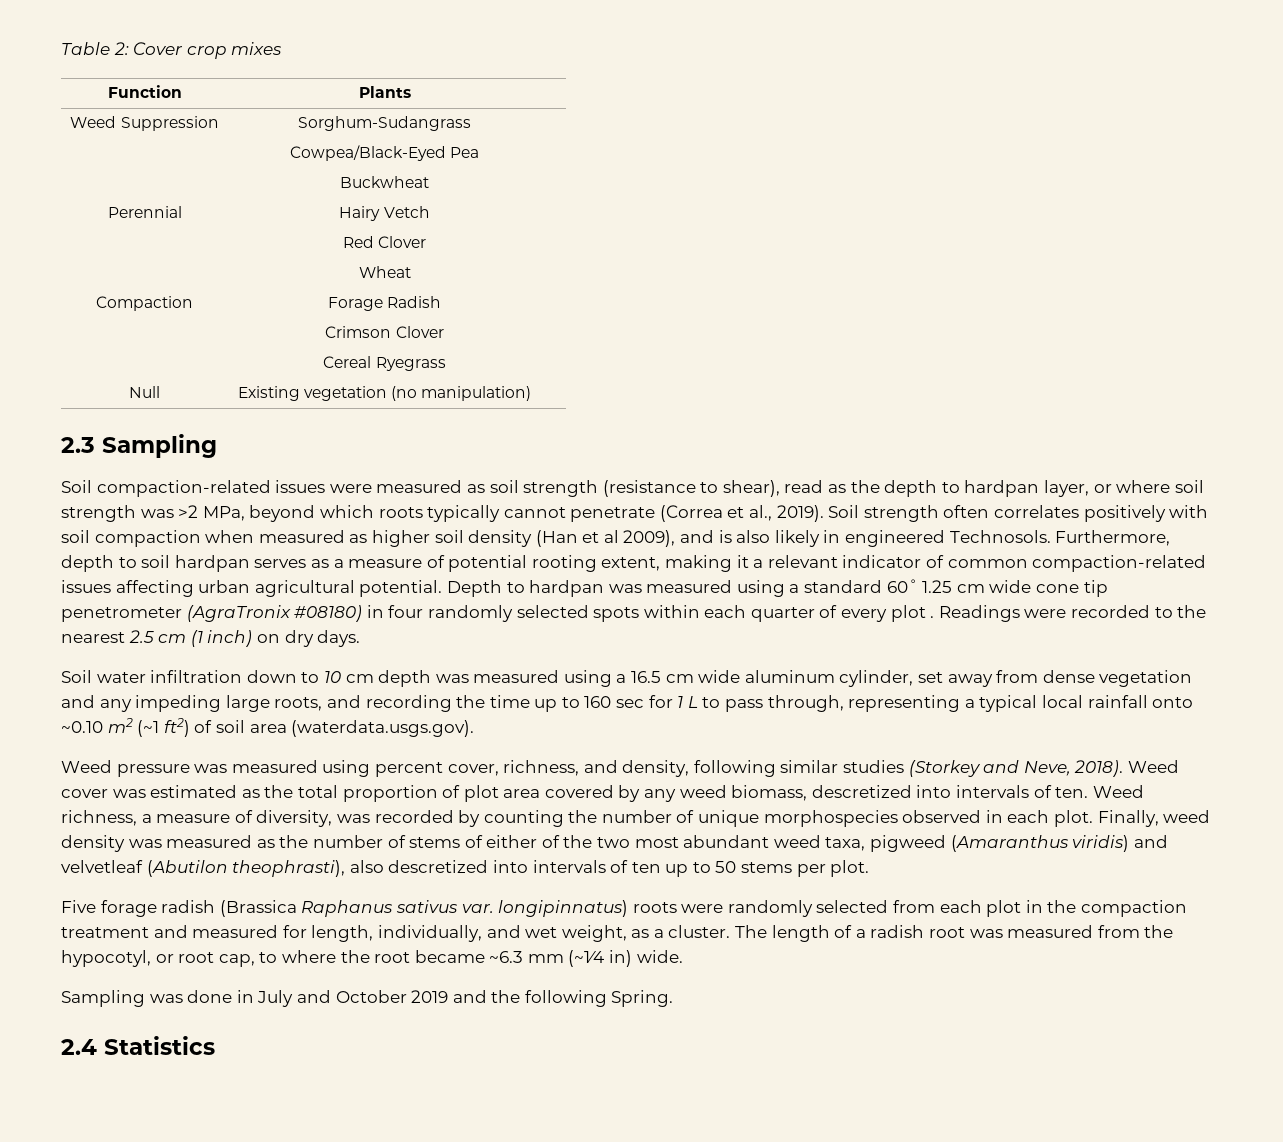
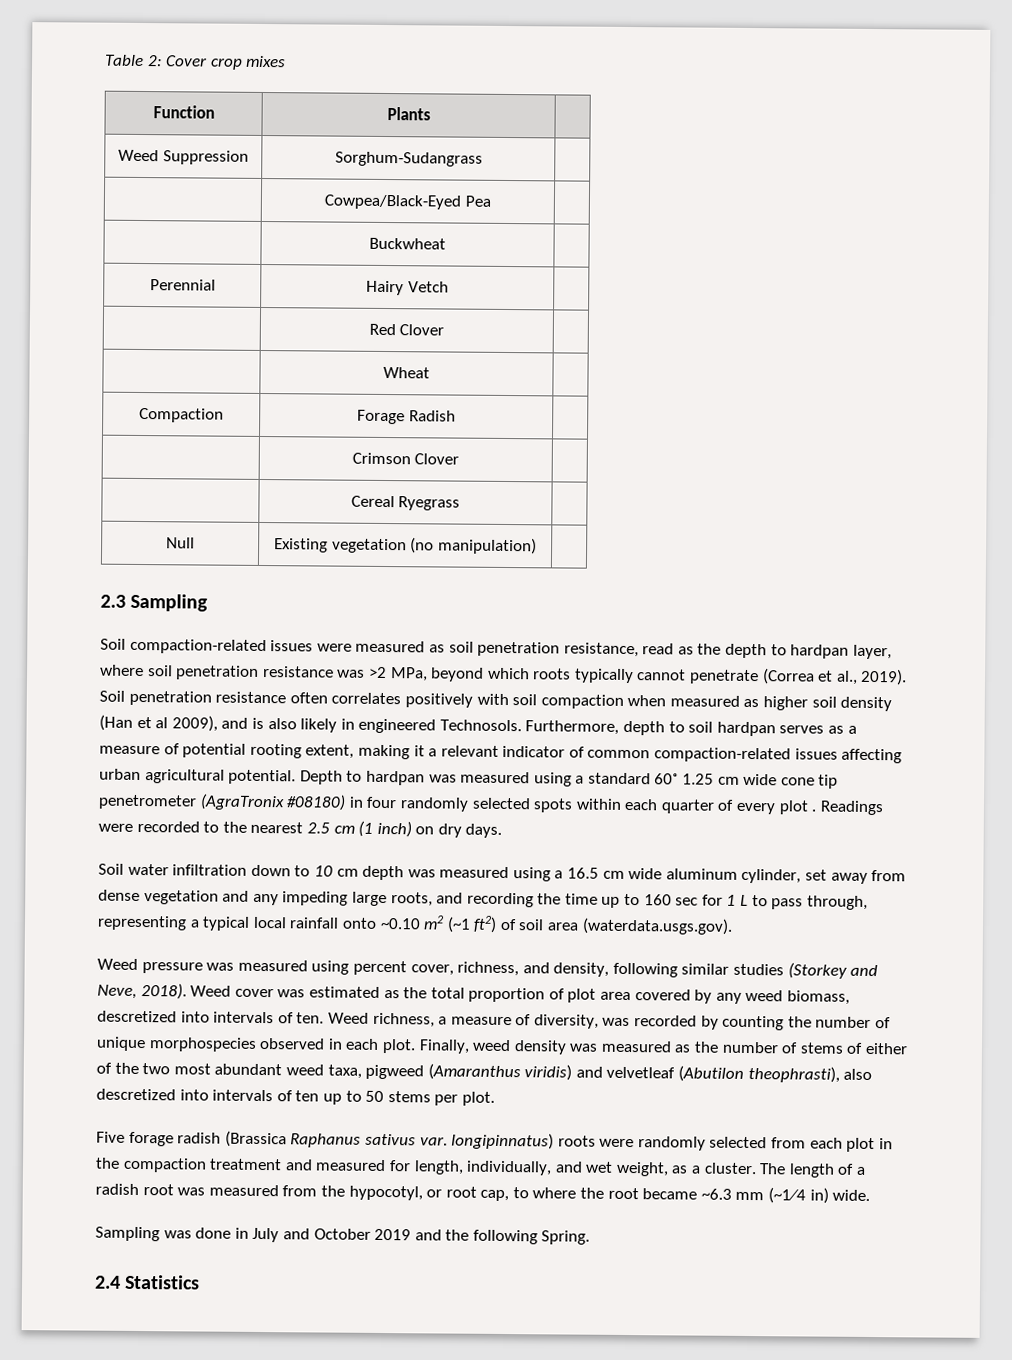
[523,480,780,497] strength (resistance to shear), -> [477,641,639,658] penetration resistance,
[1093,484,1112,493] or -> (892, 652) none
[61,505,136,522] strength -> [175,665,334,680] penetration resistance
[863,505,939,522] strength -> [128,690,287,706] penetration resistance

